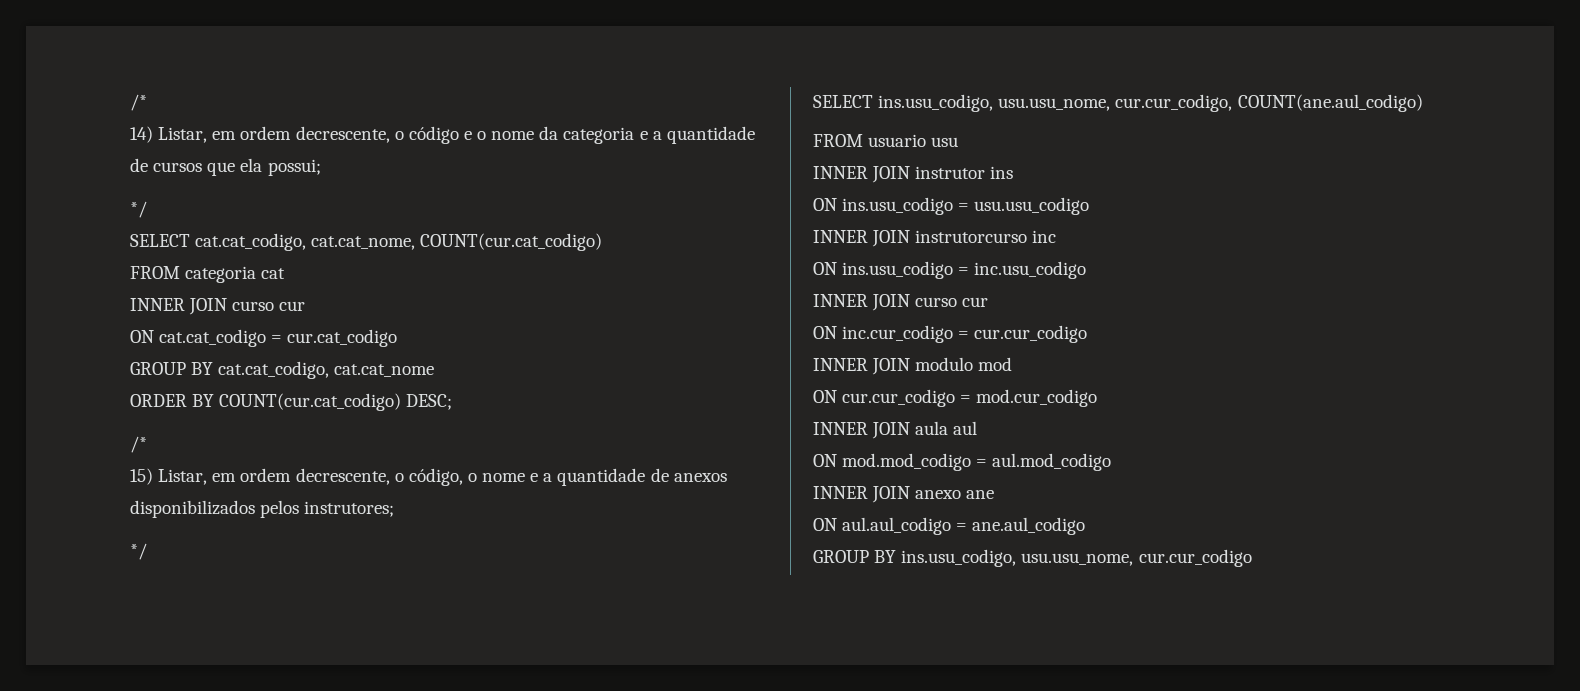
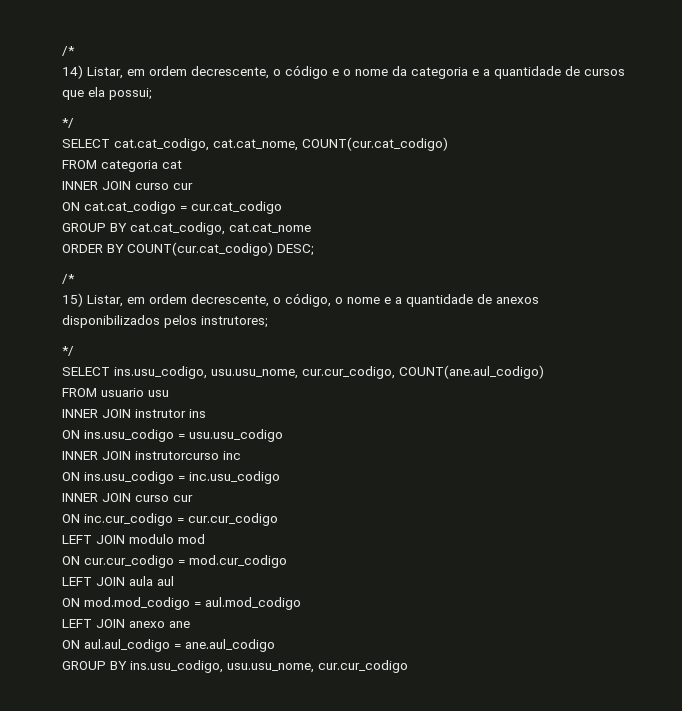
[813,358,868,371] INNER -> [62,535,92,544] LEFT
[813,422,868,435] INNER -> [62,577,92,586] LEFT
[813,486,868,499] INNER -> [62,619,92,628] LEFT

